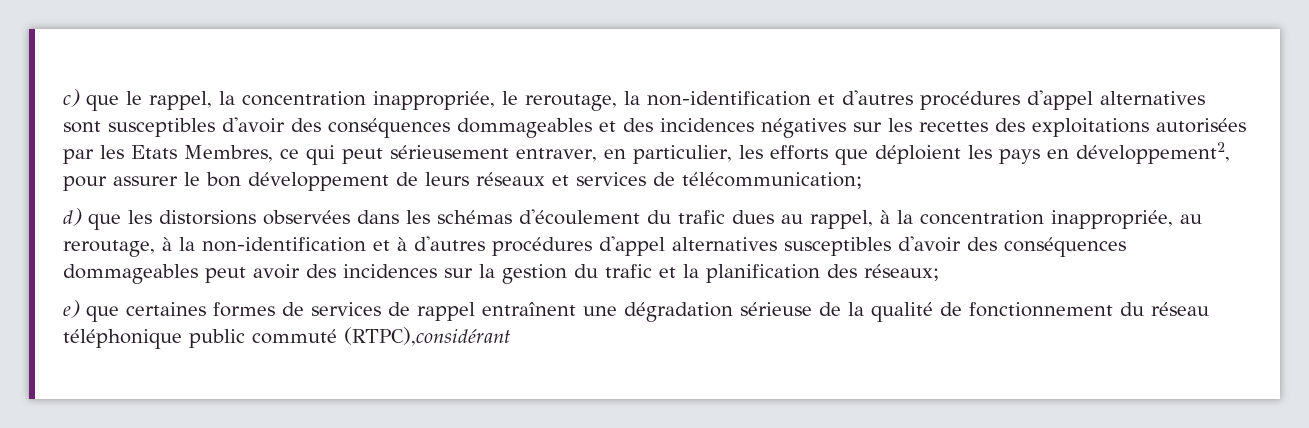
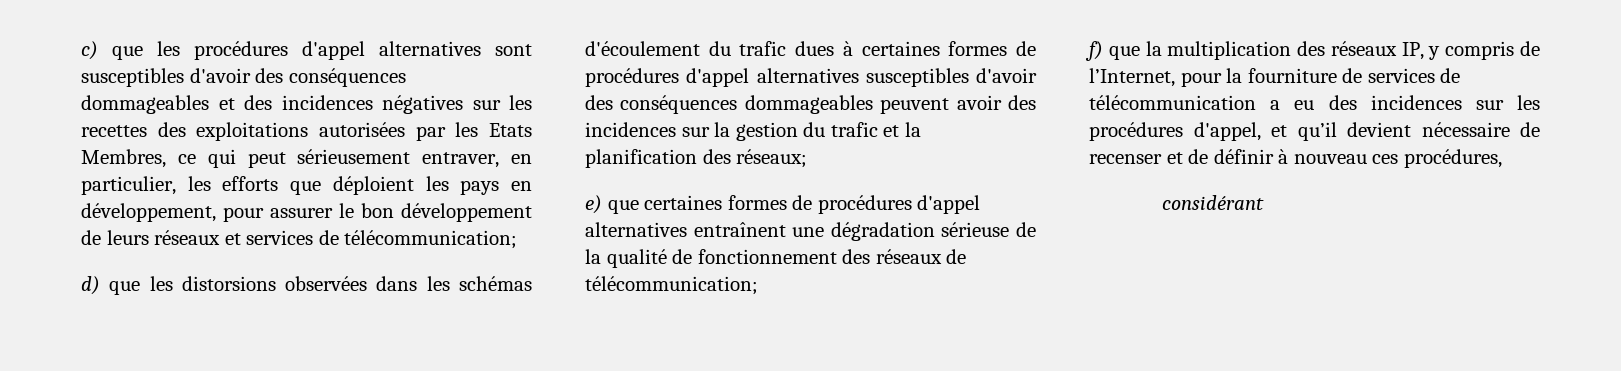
[126,90,913,111] le rappel, la concentration inappropriée, le reroutage, la non-identification et d'autres -> [157,41,180,56] les
[1075,142,1230,164] développement2, -> [81,203,216,222] développement,
[781,210,1202,229] [63,236,485,257] au rappel, à la concentration inappropriée, au reroutage, à la non-identification et à d'autres -> [842,41,1036,56] à certaines formes de
[205,267,246,283] peut -> [880,98,950,114] peuvent
[311,302,475,321] services de rappel -> [817,195,981,214] [585,222,687,237] procédures d'appel alternatives
[1120,302,1209,316] [63,327,511,349] du réseau téléphonique public commuté (RTPC),considérant -> [842,249,967,264] [585,276,758,295] [1085,41,1540,61] [1089,68,1461,87] [1089,95,1540,110] [1089,122,1540,141] [1089,149,1502,168] [1162,195,1265,210] des réseaux de télécommunication; // f) que la multiplication des réseaux IP, y compris de l’Internet, pour la fourniture de services de télécommunication a eu des incidences sur les procédures d'appel, et qu’il devient nécessaire de recenser et de définir à nouveau ces procédures, // considérant

